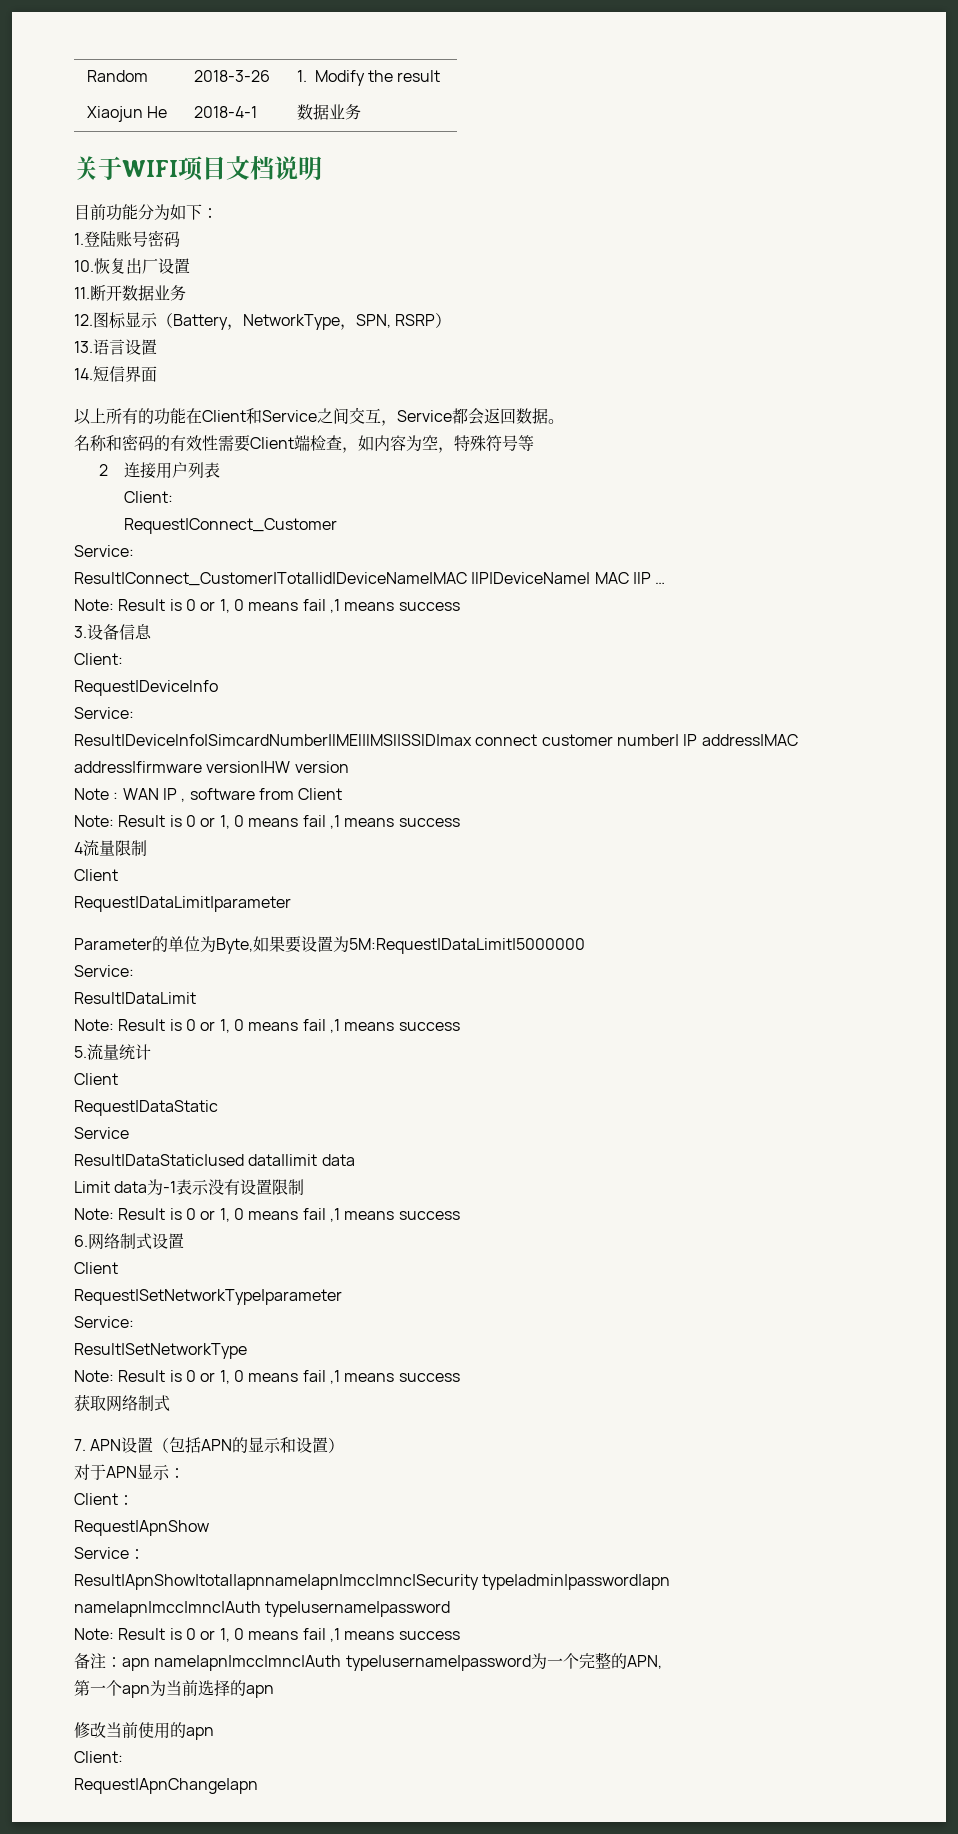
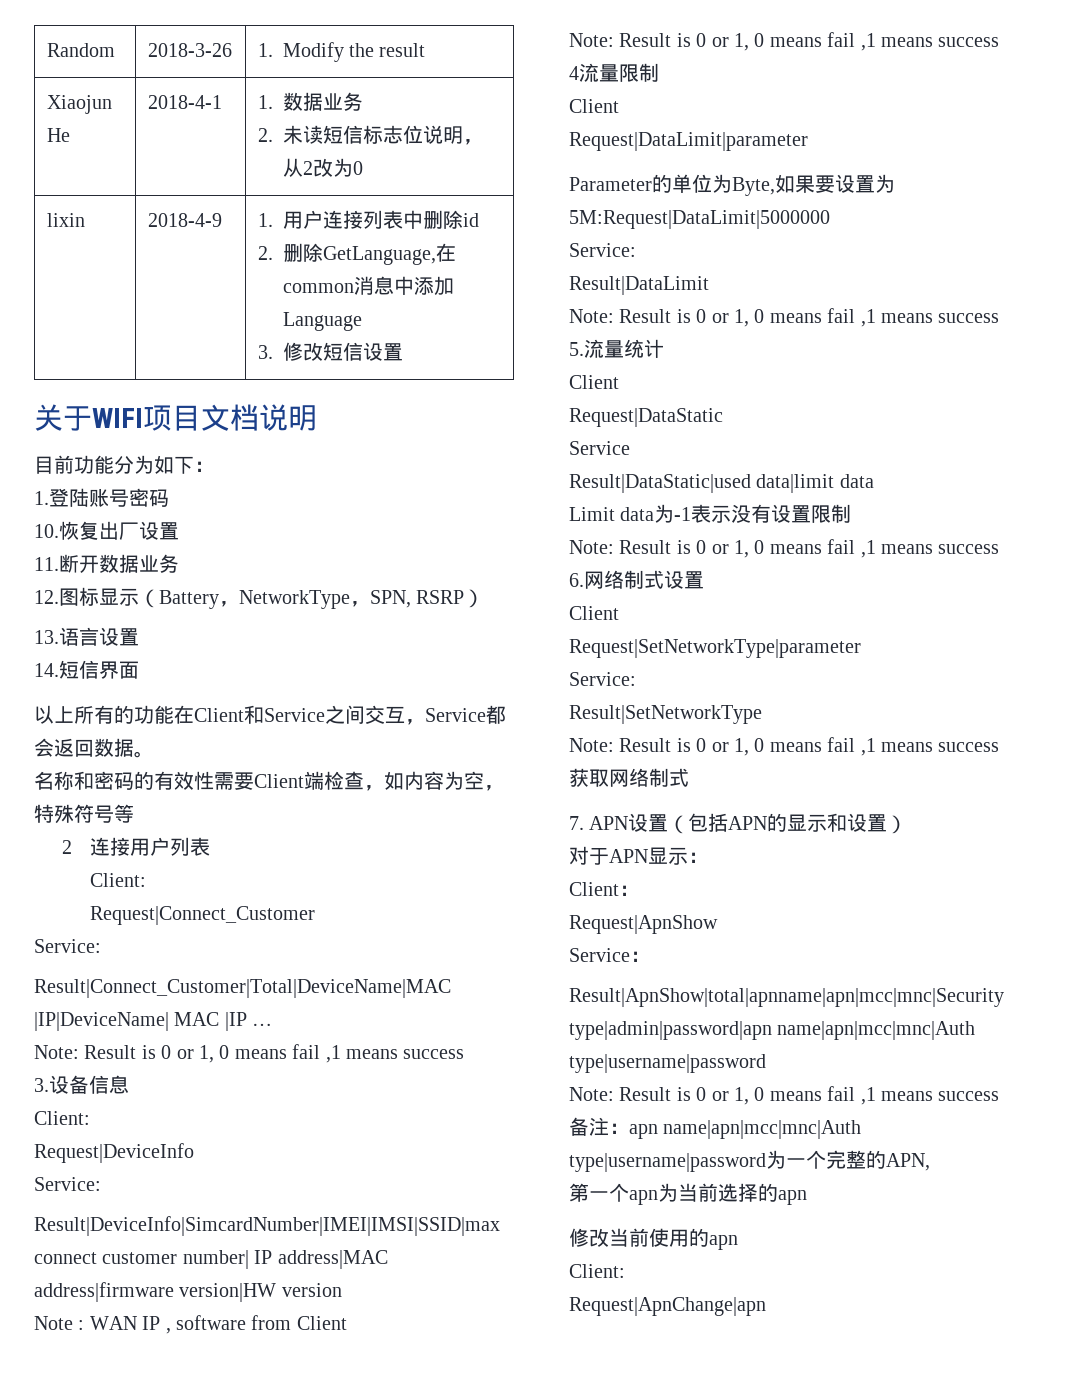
[296,104,361,120] 数据业务 -> [257,92,363,111] [257,125,483,145] [282,158,363,177] [46,213,85,227] [147,213,222,227] [257,210,479,229] [257,243,456,265] [282,276,454,296] [282,312,362,331] [257,342,403,361] 1.数据业务 // 2.未读短信标志位说明，从2改为0 // lixin | 2018-4-9 | 1.用户连接列表中删除id // 2.删除GetLanguage,在common消息中添加Language // 3.修改短信设置
[74,572,467,586] Result|Connect_Customer|Total|id|DeviceName|MAC -> [34,979,451,998] Result|Connect_Customer|Total|DeviceName|MAC

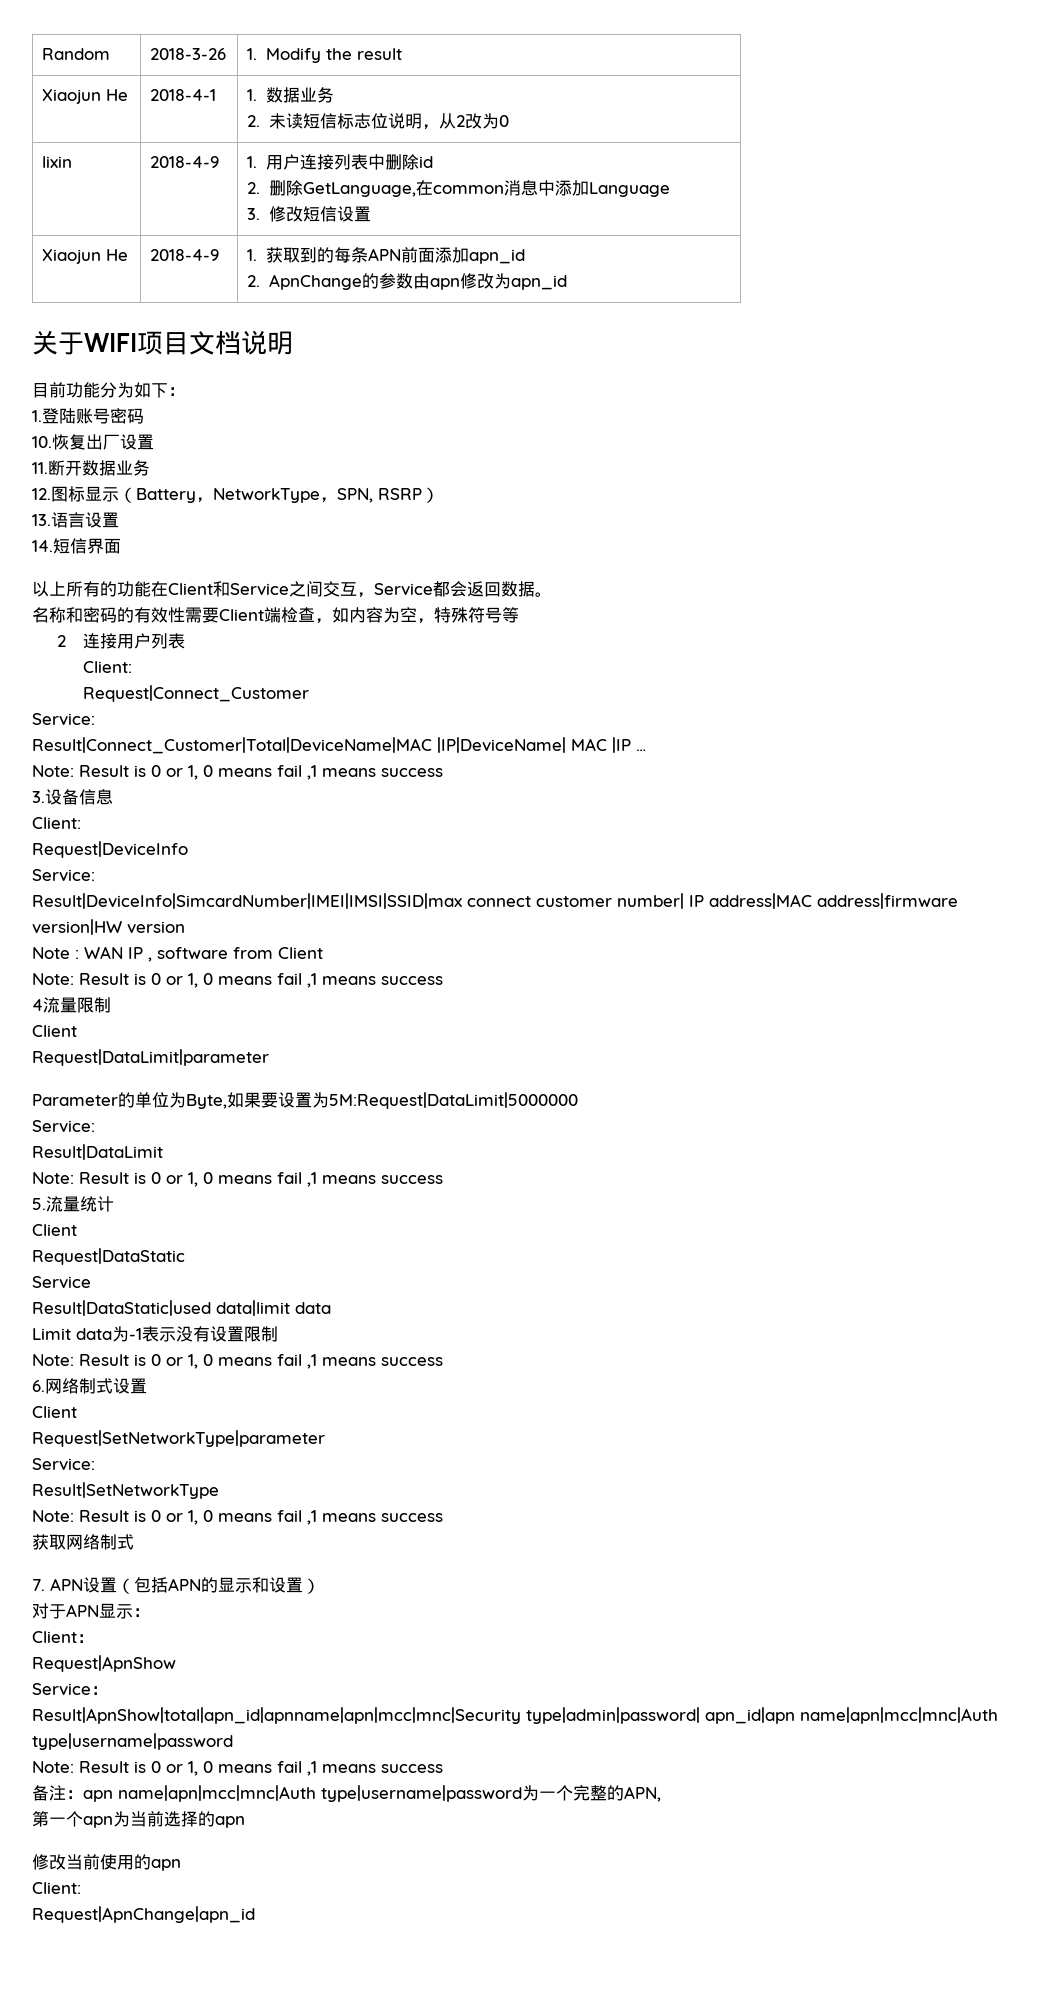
(403, 352) none -> [42,249,129,264] [150,249,220,261] [247,247,525,264] [247,273,567,290] // Xiaojun He | 2018-4-9 | 1.获取到的每条APN前面添加apn_id // 2. ApnChange的参数由apn修改为apn_id
[569,988,1004,1007] [569,1021,772,1040] Result|ApnShow|total|apnname|apn|mcc|mnc|Security type|admin|password|apn -> [32,1707,795,1724] Result|ApnShow|total|apn_id|apnname|apn|mcc|mnc|Security type|admin|password| apn_id|apn
[569,1297,766,1316] Request|ApnChange|apn -> [32,1906,255,1923] Request|ApnChange|apn_id

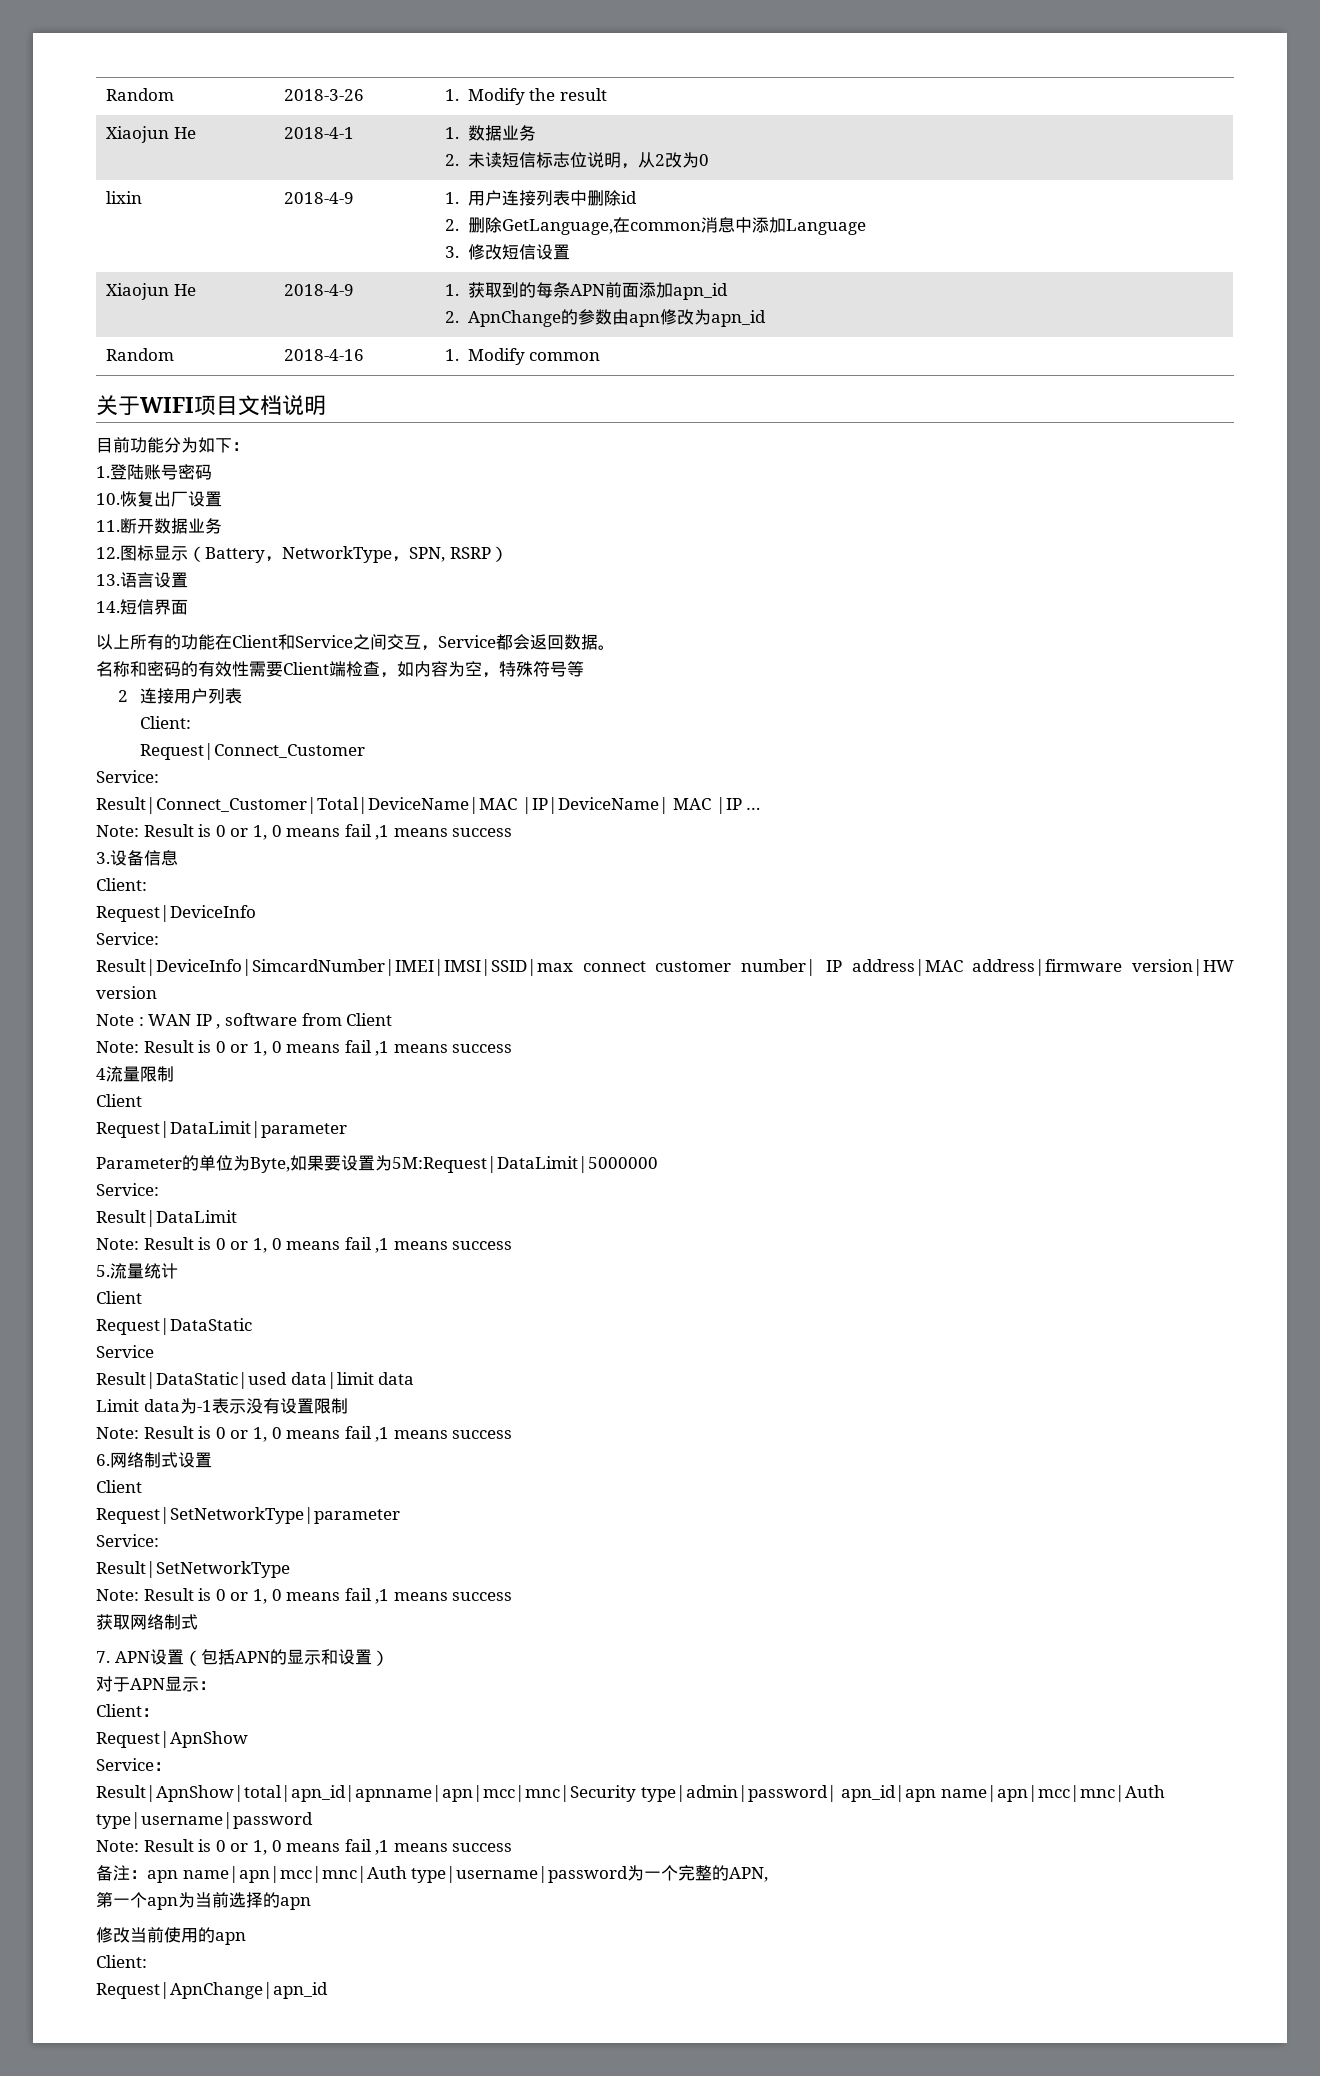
(567, 282) none -> [106,348,175,361] [284,349,365,361] [445,348,601,365] // Random | 2018-4-16 | 1. Modify common

